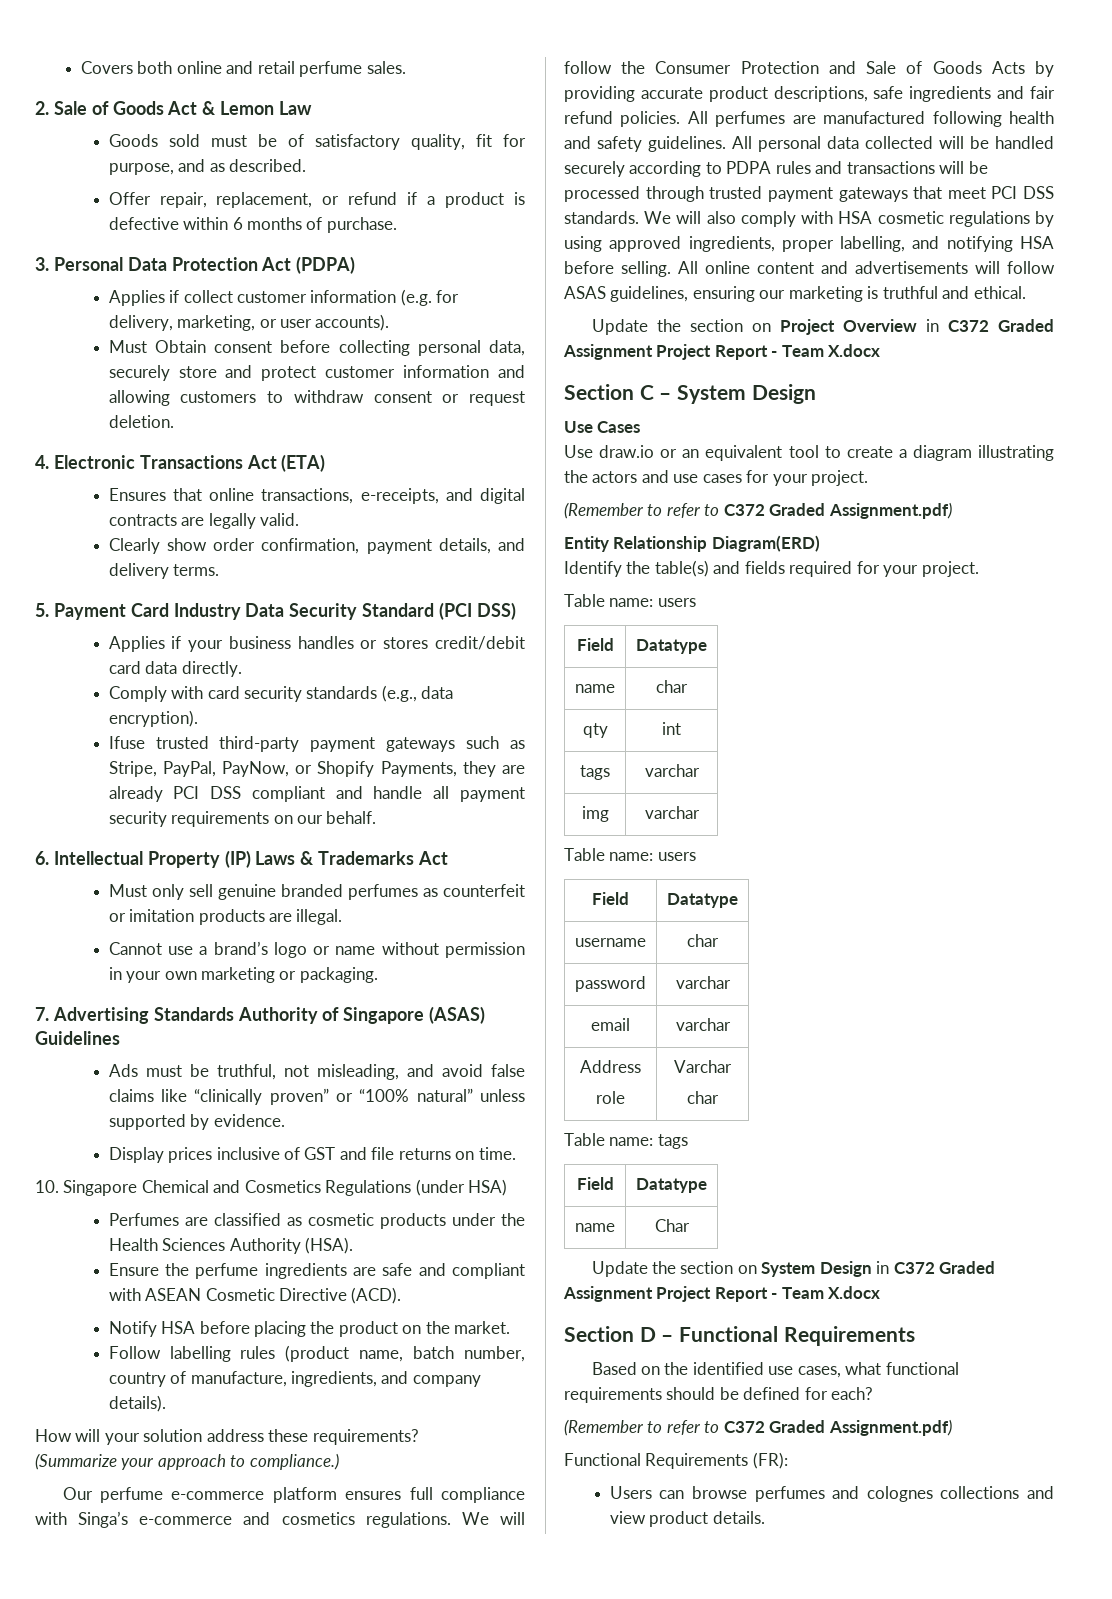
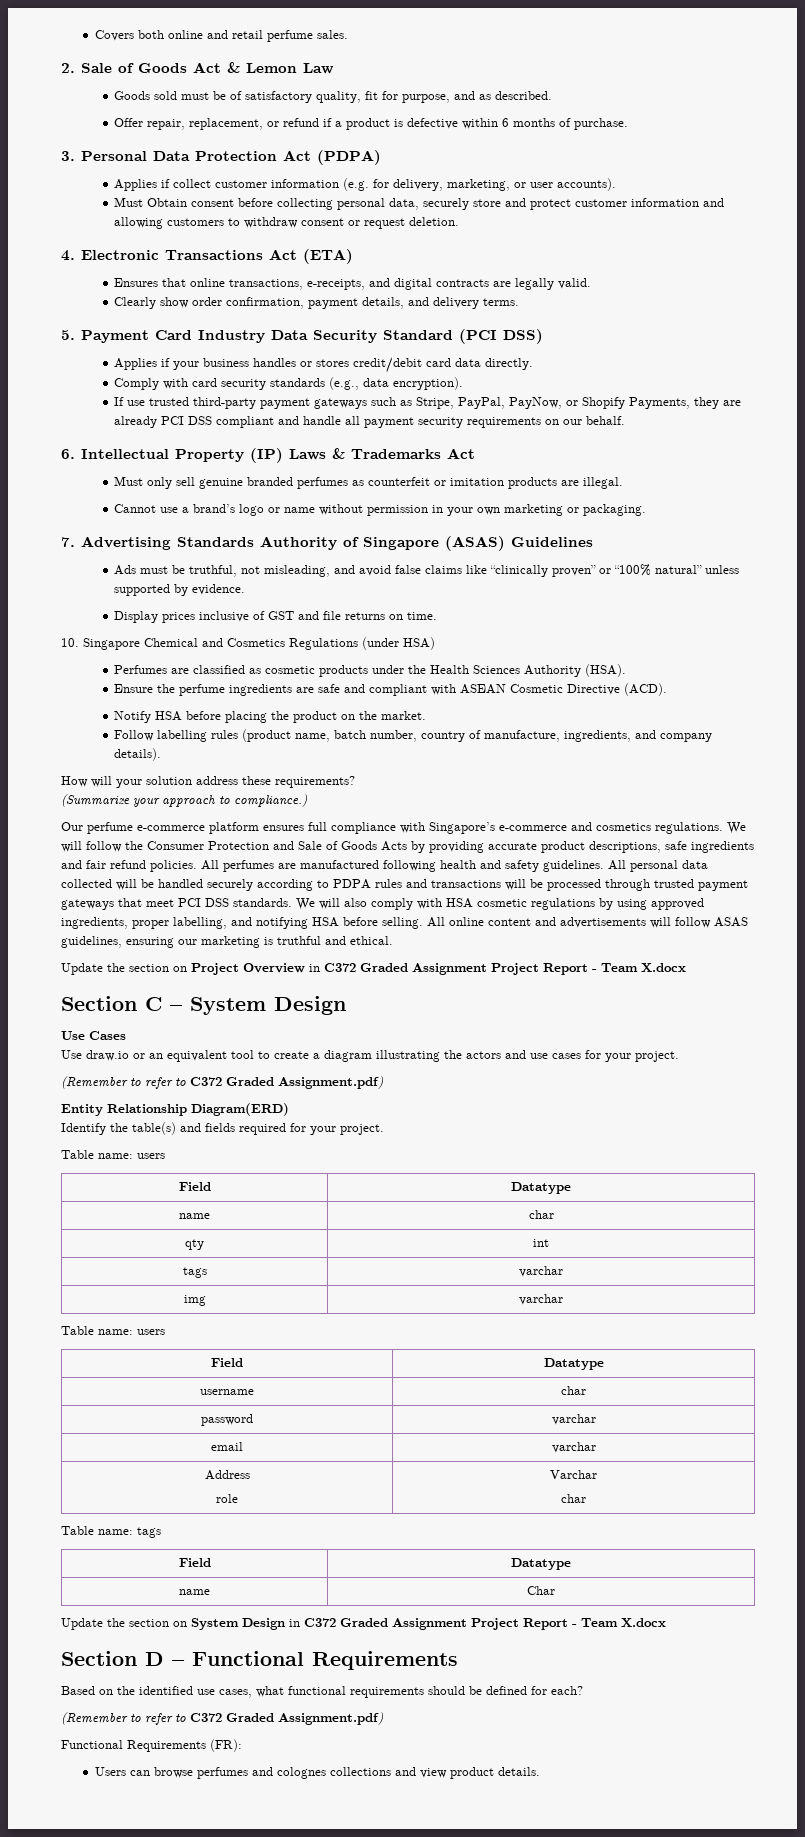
[108,736,145,749] Ifuse -> [114,397,146,406] If use
[78,1511,129,1528] Singa’s -> [429,822,495,834] Singapore’s

